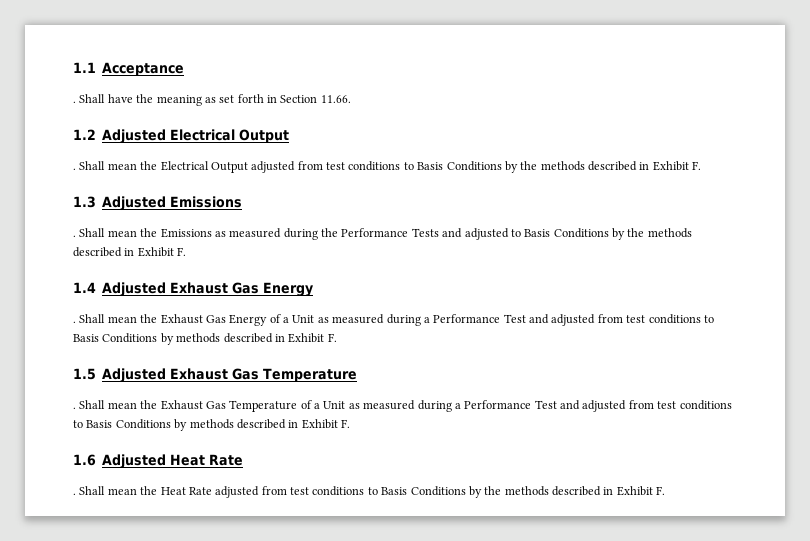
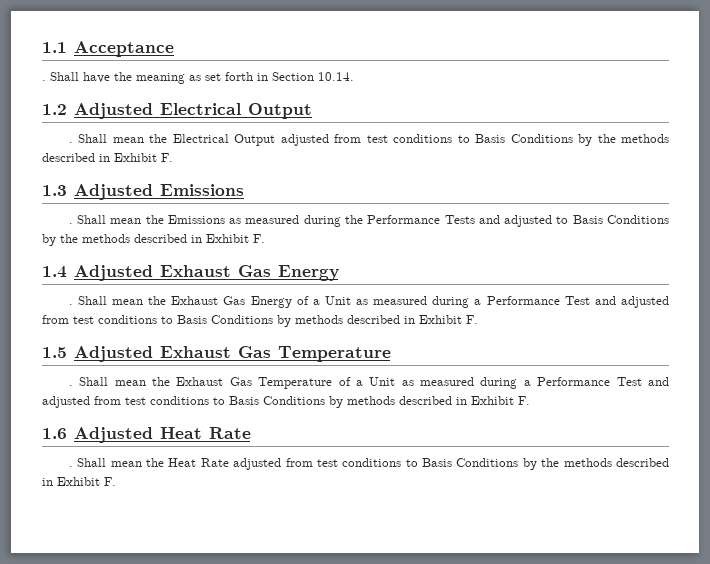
[320,95,351,103] 11.66. -> [318,72,354,81] 10.14.

